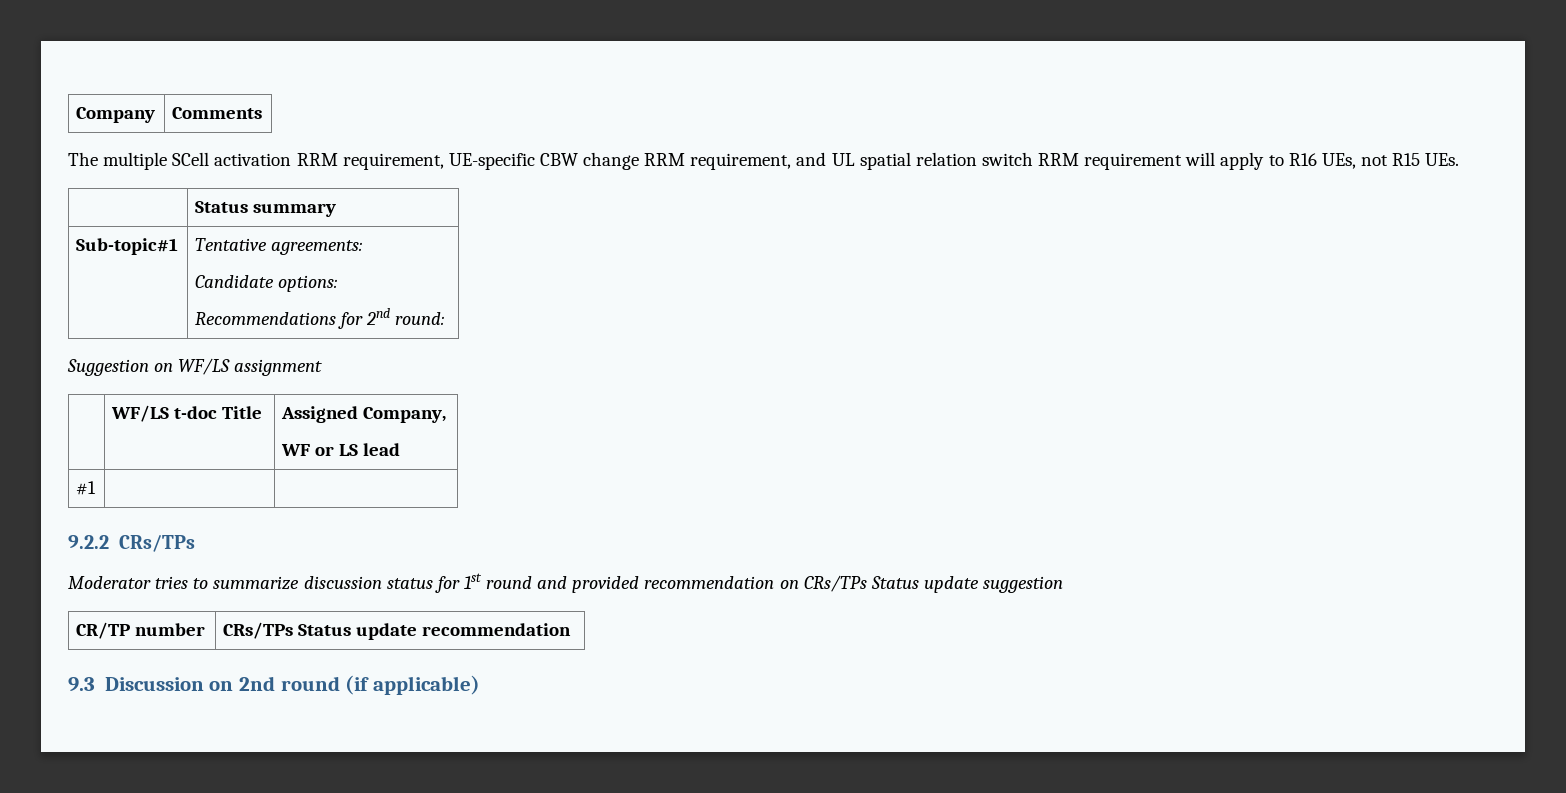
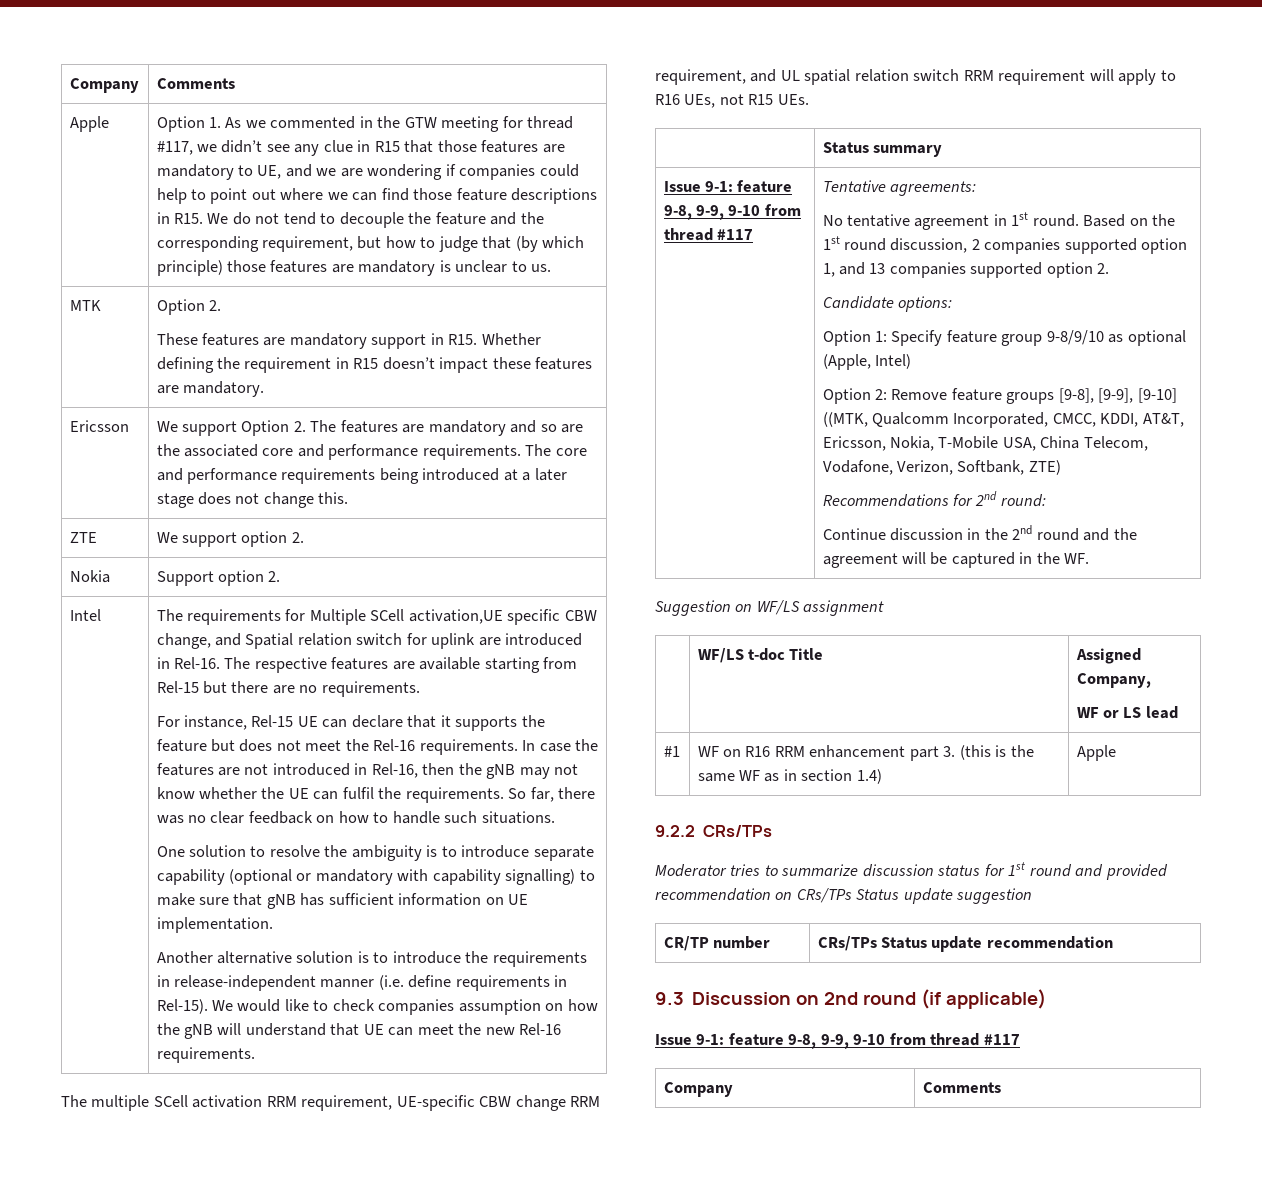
[76,107,156,123] [172,107,263,119] Company | Comments -> [69,78,139,93] [156,78,235,89] [69,116,109,132] [156,116,574,132] [156,140,565,156] [156,164,579,180] [156,188,598,204] [156,212,544,228] [156,236,585,252] [156,260,552,276] [69,300,101,311] [156,299,221,315] [156,333,541,349] [156,357,593,373] [156,381,264,397] [69,420,129,432] [156,420,584,436] [156,444,587,460] [156,468,567,484] [156,492,349,508] [69,532,97,543] [156,531,304,547] [69,570,110,583] [156,570,281,586] [69,609,101,621] [156,609,597,625] [156,633,583,649] [156,657,578,673] [156,681,420,697] [156,715,545,731] [156,739,599,755] [156,763,579,779] [156,787,596,803] [156,811,555,824] [156,845,594,861] [156,869,595,885] [156,893,529,909] [156,917,273,933] [156,951,587,967] [156,975,568,991] [156,999,598,1015] [156,1023,562,1039] [156,1047,255,1063] Company | Comments // Apple | Option 1. As we commented in the GTW meeting for thread #117, we didn’t see any clue in R15 that those features are mandatory to UE, and we are wondering if companies could help to point out where we can find those feature descriptions in R15. We do not tend to decouple the feature and the corresponding requirement, but how to judge that (by which principle) those features are mandatory is unclear to us. // MTK | Option 2. // These features are mandatory support in R15. Whether defining the requirement in R15 doesn’t impact these features are mandatory. // Ericsson | We support Option 2. The features are mandatory and so are the associated core and performance requirements. The core and performance requirements being introduced at a later stage does not change this. // ZTE | We support option 2. // Nokia | Support option 2. // Intel | The requirements for Multiple SCell activation,UE specific CBW change, and Spatial relation switch for uplink are introduced in Rel-16. The respective features are available starting from Rel-15 but there are no requirements. // For instance, Rel-15 UE can declare that it supports the feature but does not meet the Rel-16 requirements. In case the features are not introduced in Rel-16, then the gNB may not know whether the UE can fulfil the requirements. So far, there was no clear feedback on how to handle such situations. // One solution to resolve the ambiguity is to introduce separate capability (optional or mandatory with capability signalling) to make sure that gNB has sufficient information on UE implementation. // Another alternative solution is to introduce the requirements in release-independent manner (i.e. define requirements in Rel-15). We would like to check companies assumption on how the gNB will understand that UE can meet the new Rel-16 requirements.
[76,238,179,255] [195,238,363,255] [195,275,338,292] [195,308,445,329] Sub-topic#1 | Tentative agreements: // Candidate options: // Recommendations for 2nd round: -> [663,180,793,193] [663,204,801,220] [663,228,753,241] [822,180,976,196] [822,212,1176,230] [822,236,1188,254] [822,262,1110,278] [822,296,952,312] [822,330,1186,346] [822,354,911,370] [822,388,1177,404] [822,412,1184,428] [822,436,1148,451] [822,460,1061,475] [822,491,1046,507] [822,525,1137,541] [822,552,1090,568] Issue 9-1: feature 9-8, 9-9, 9-10 from thread #117 | Tentative agreements: // No tentative agreement in 1st round. Based on the 1st round discussion, 2 companies supported option 1, and 13 companies supported option 2. // Candidate options: // Option 1: Specify feature group 9-8/9/10 as optional (Apple, Intel) // Option 2: Remove feature groups [9-8], [9-9], [9-10] ((MTK, Qualcomm Incorporated, CMCC, KDDI, AT&T, Ericsson, Nokia, T-Mobile USA, China Telecom, Vodafone, Verizon, Softbank, ZTE) // Recommendations for 2nd round: // Continue discussion in the 2nd round and the agreement will be captured in the WF.
(97, 488) | -> [697,745,1034,761] [697,769,882,784] [1076,745,1116,761] WF on R16 RRM enhancement part 3. (this is the same WF as in section 1.4) | Apple
(480, 685) none -> [655,1033,1020,1049] [663,1082,733,1097] [922,1082,1001,1093] // Issue 9-1: feature 9-8, 9-9, 9-10 from thread #117 // Company | Comments

